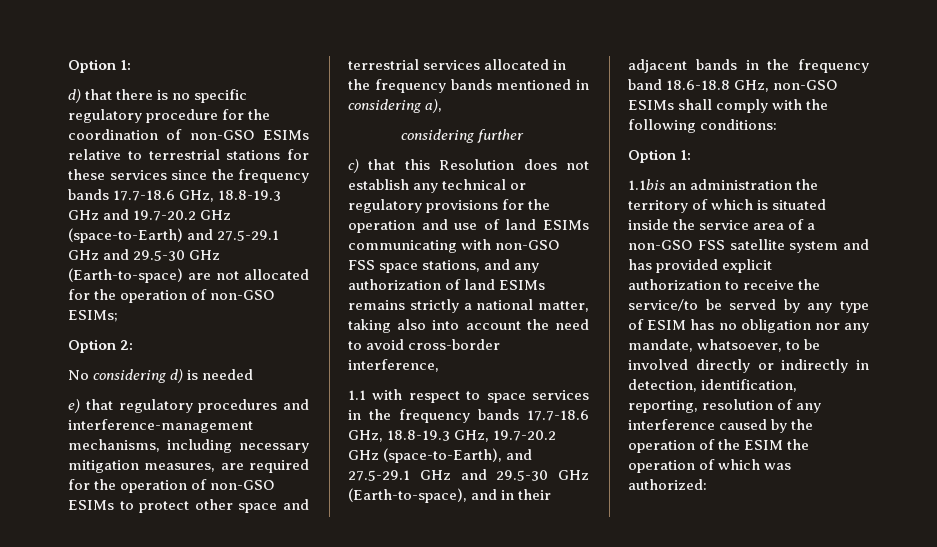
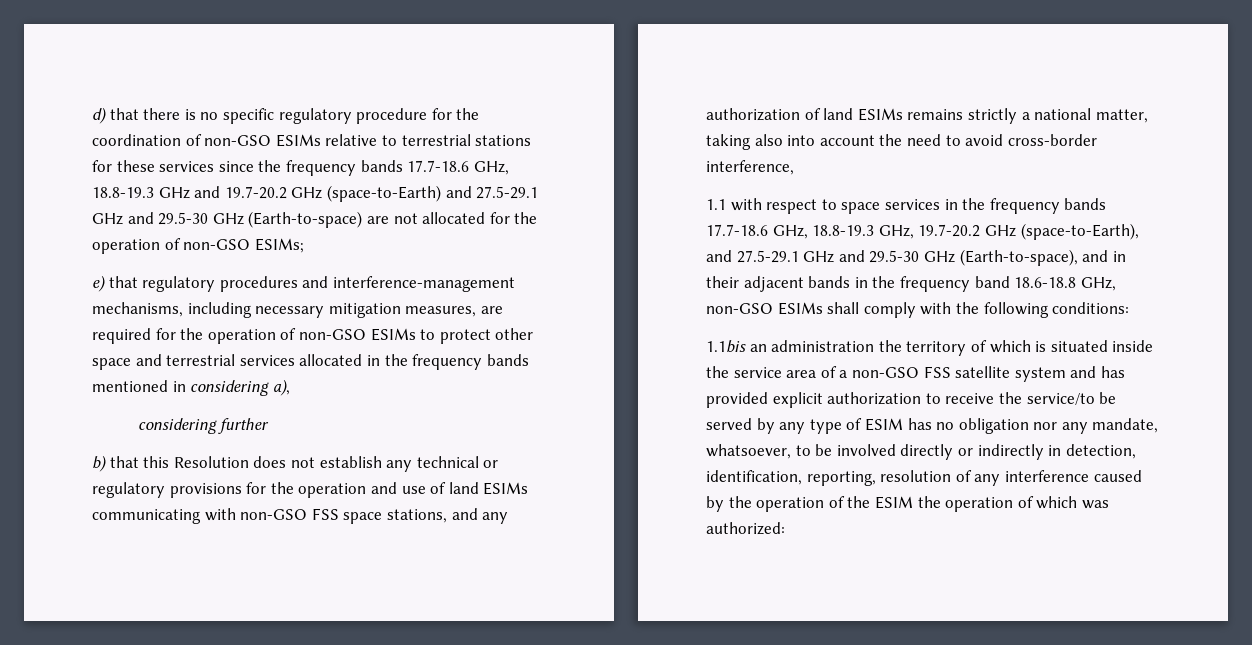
[68,59,132,73] Option 1: // -> (92, 115) none
[68,339,134,353] [68,369,254,383] // Option 2: // No considering d) is needed -> (304, 245) none
[348,159,359,173] c) -> [92,455,107,472] b)
[628,149,692,163] // Option 1: -> (1130, 308) none

